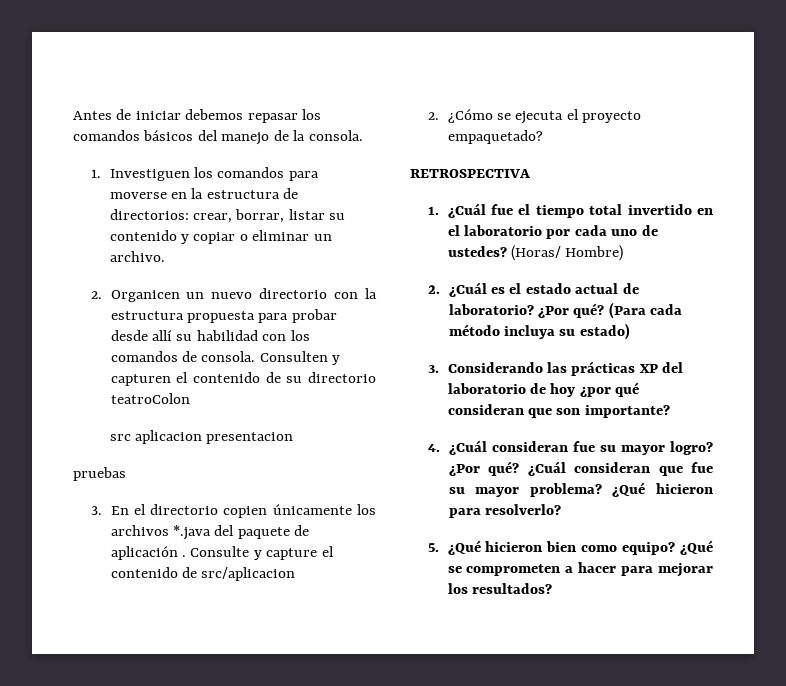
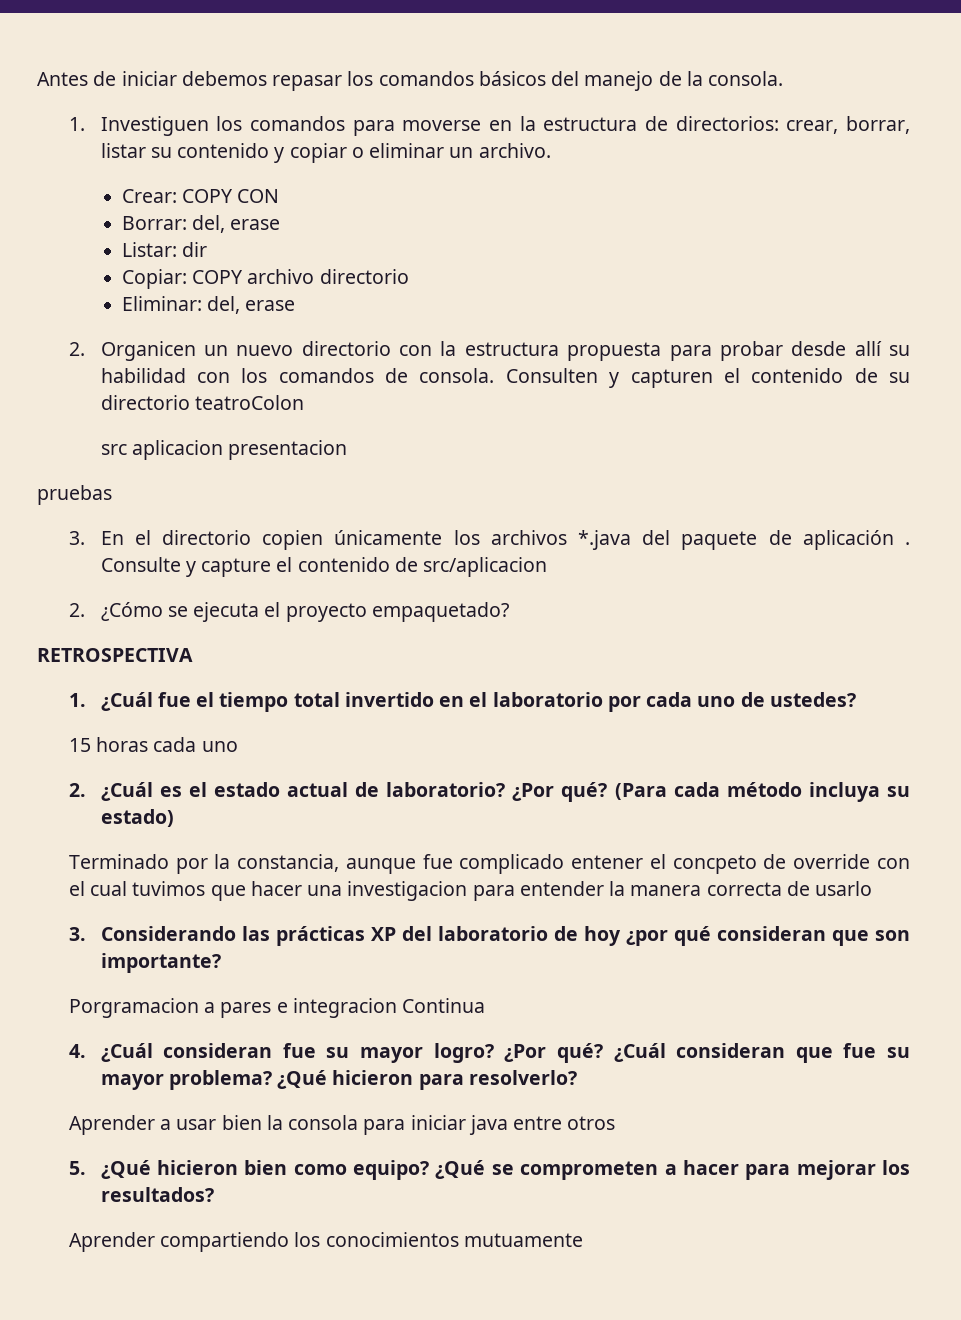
(165, 256) none -> [121,189,280,203] [121,215,281,233] [121,242,208,257] [121,269,409,289] [121,296,296,314] // Crear: COPY CON // Borrar: del, erase // Listar: dir // Copiar: COPY archivo directorio // Eliminar: del, erase
[510,245,624,261] (Horas/ Hombre) -> [68,737,238,752] // 15 horas cada uno
(630, 331) none -> [68,854,910,874] [68,881,873,901] // Terminado por la constancia, aunque fue complicado entener el concpeto de override con el cual tuvimos que hacer una investigacion para entender la manera correcta de usarlo
(670, 411) none -> [68,998,486,1018] // Porgramacion a pares e integracion Continua
(561, 509) none -> [68,1115,616,1135] // Aprender a usar bien la consola para iniciar java entre otros
(552, 588) none -> [68,1232,583,1252] // Aprender compartiendo los conocimientos mutuamente

